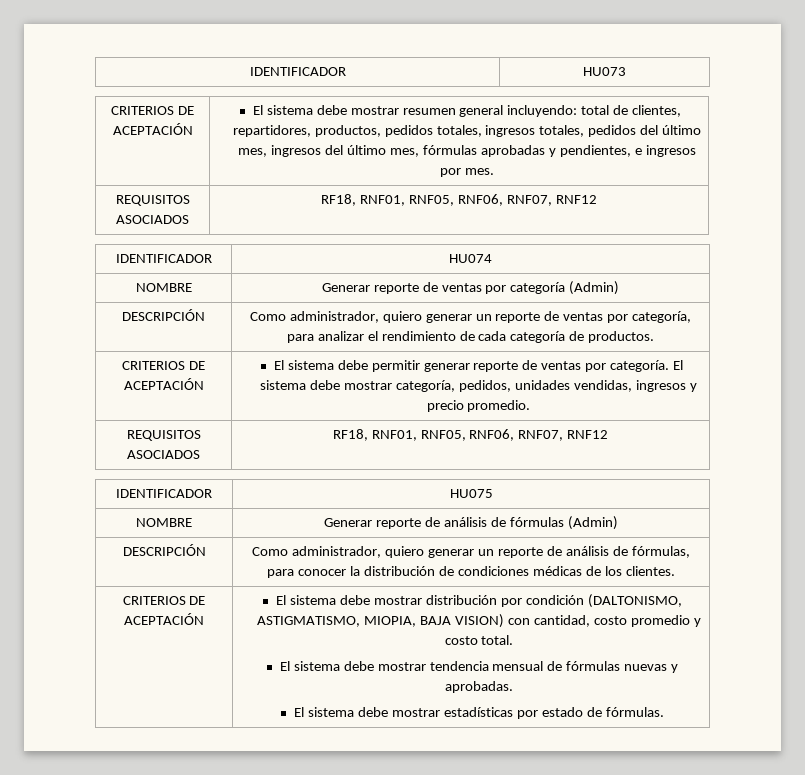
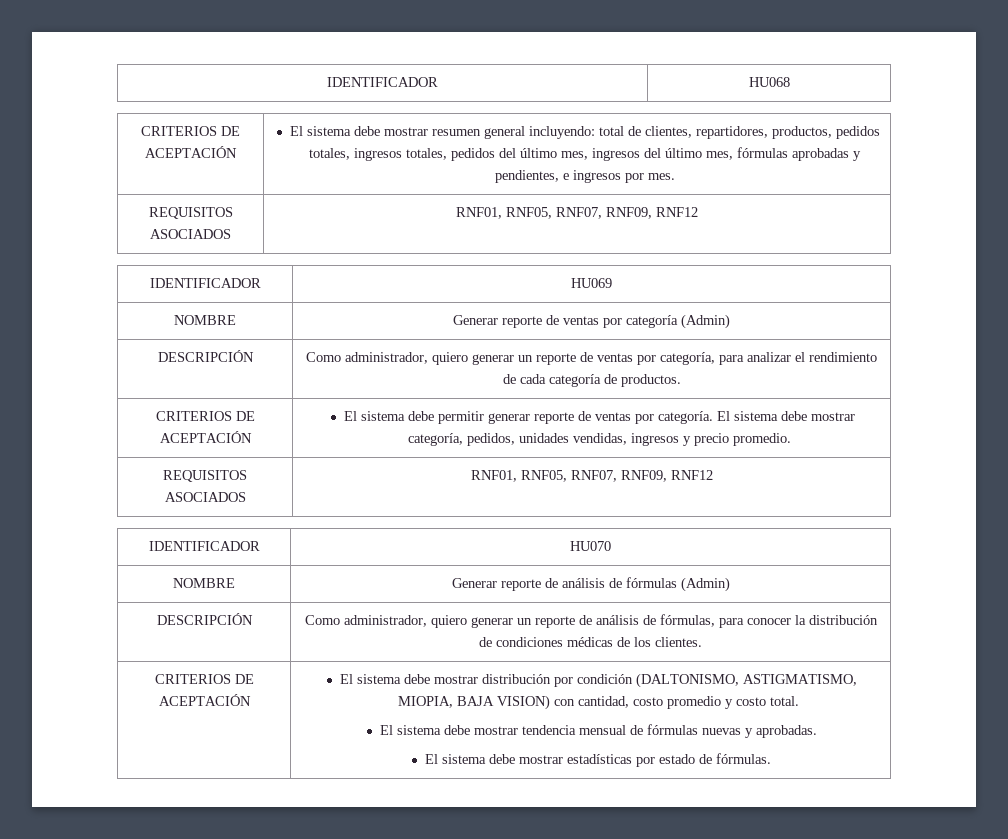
[249,67,346,76] [583,67,626,76] IDENTIFICADOR | HU073 -> [327,77,438,87] [748,77,790,87] IDENTIFICADOR | HU068
[321,194,597,206] [115,254,212,263] [449,254,492,263] RF18, RNF01, RNF05, RNF06, RNF07, RNF12 // IDENTIFICADOR | HU074 -> [456,207,698,219] [149,278,261,288] [571,278,612,288] RNF01, RNF05, RNF07, RNF09, RNF12 // IDENTIFICADOR | HU069
[332,429,609,441] [116,489,212,498] [449,489,493,498] RF18, RNF01, RNF05, RNF06, RNF07, RNF12 // IDENTIFICADOR | HU075 -> [470,470,713,482] [148,541,260,551] [570,541,611,551] RNF01, RNF05, RNF07, RNF09, RNF12 // IDENTIFICADOR | HU070

